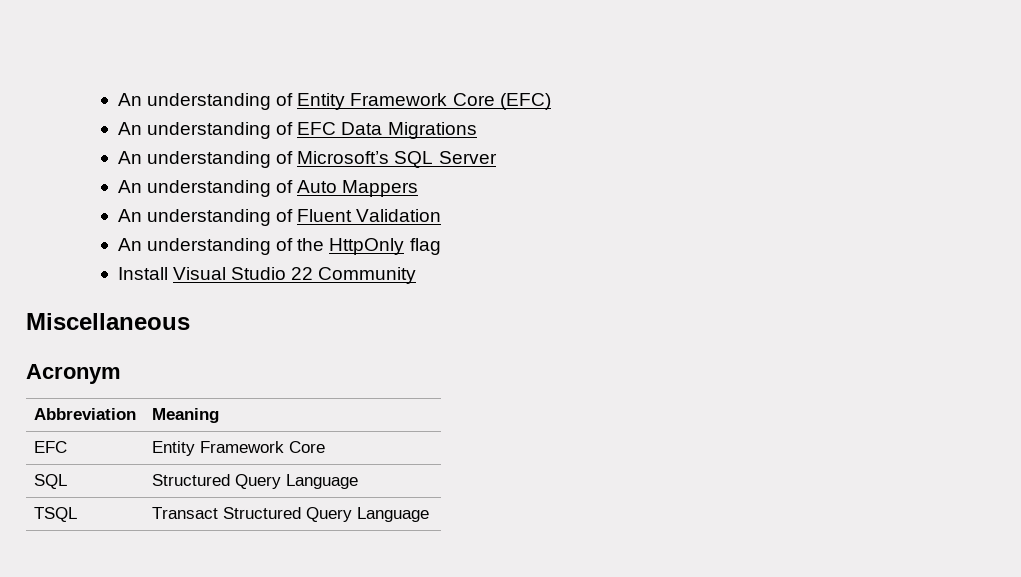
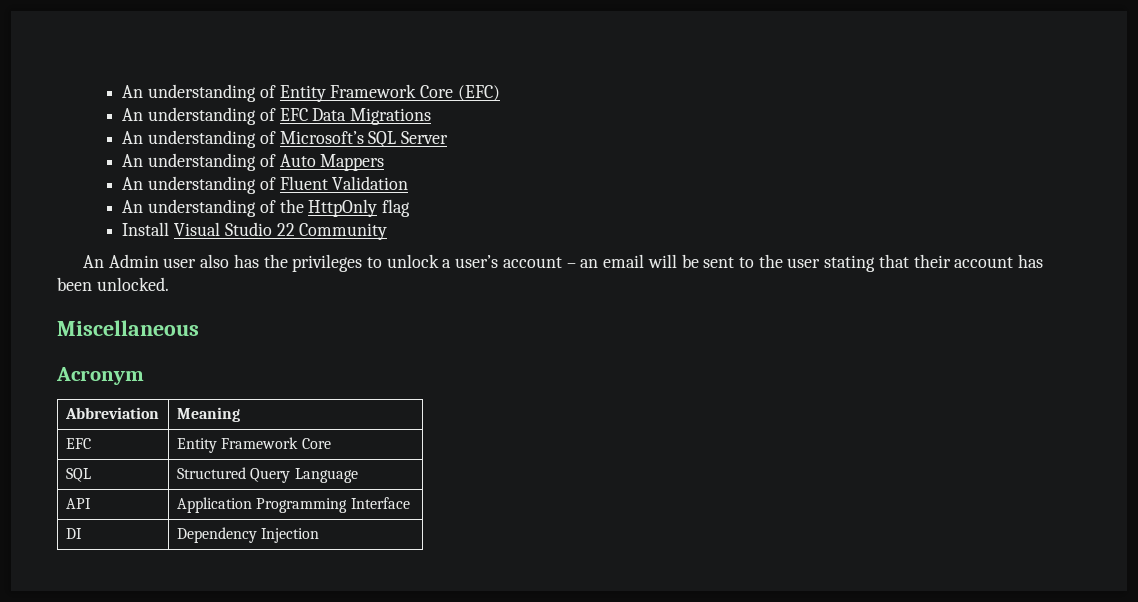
(417, 275) none -> [82,254,1044,272] [57,277,169,291] // An Admin user also has the privileges to unlock a user’s account – an email will be sent to the user stating that their account has been unlocked.
[33,507,77,522] [151,507,429,522] TSQL | Transact Structured Query Language -> [65,498,91,509] [176,497,410,513] [65,528,82,539] [176,527,320,543] API | Application Programming Interface // DI | Dependency Injection

